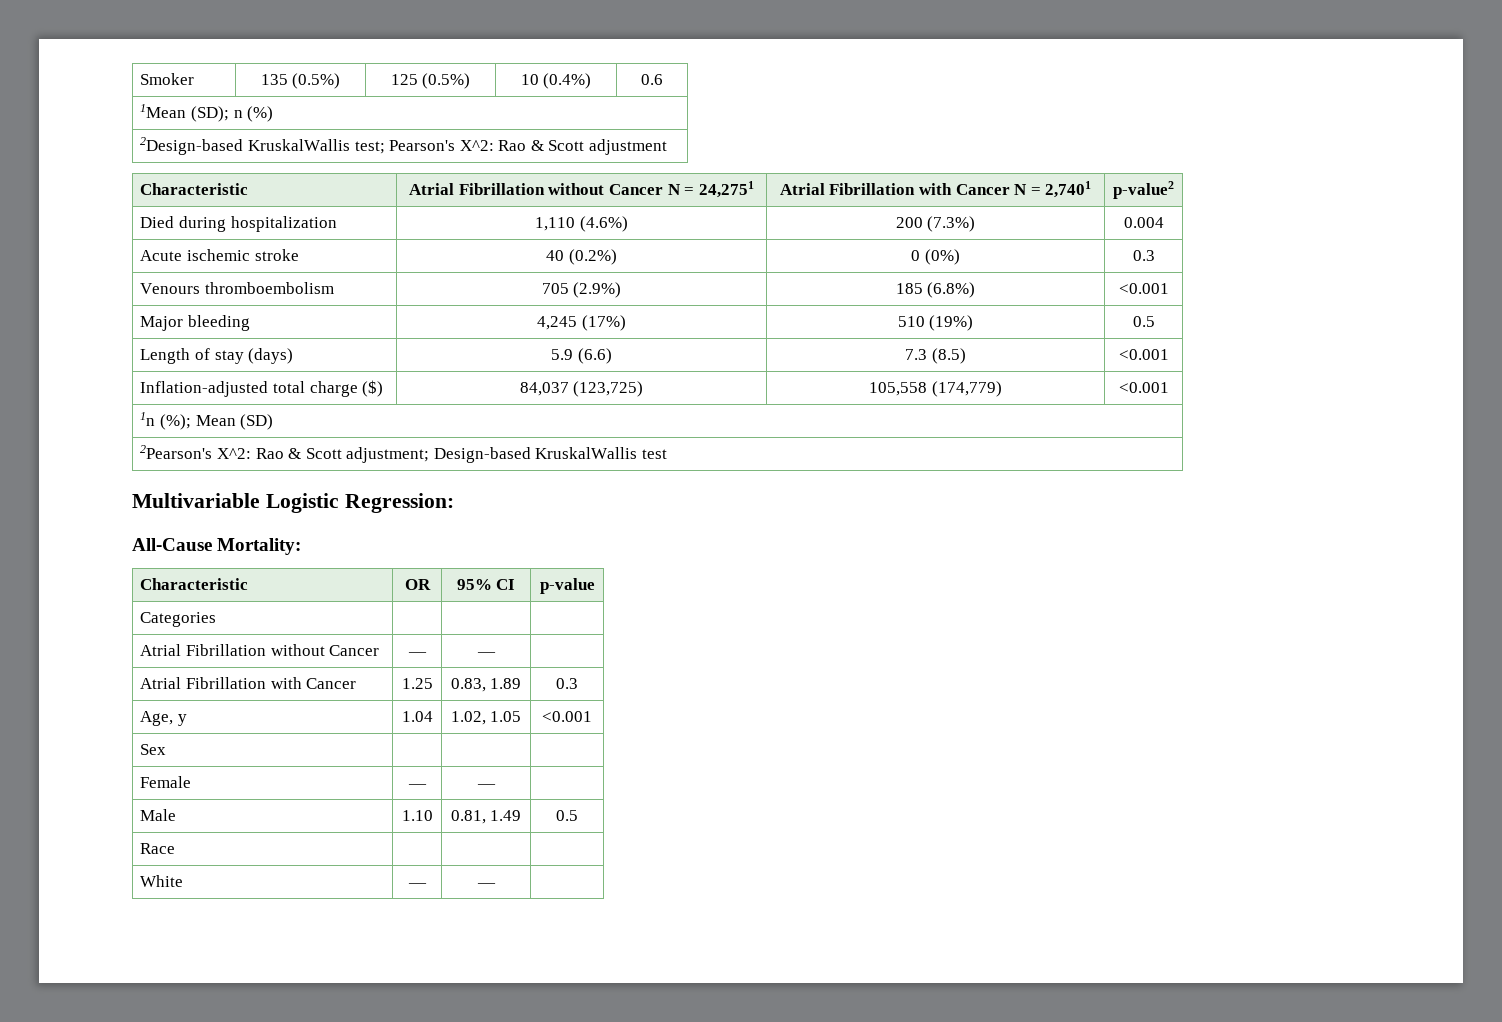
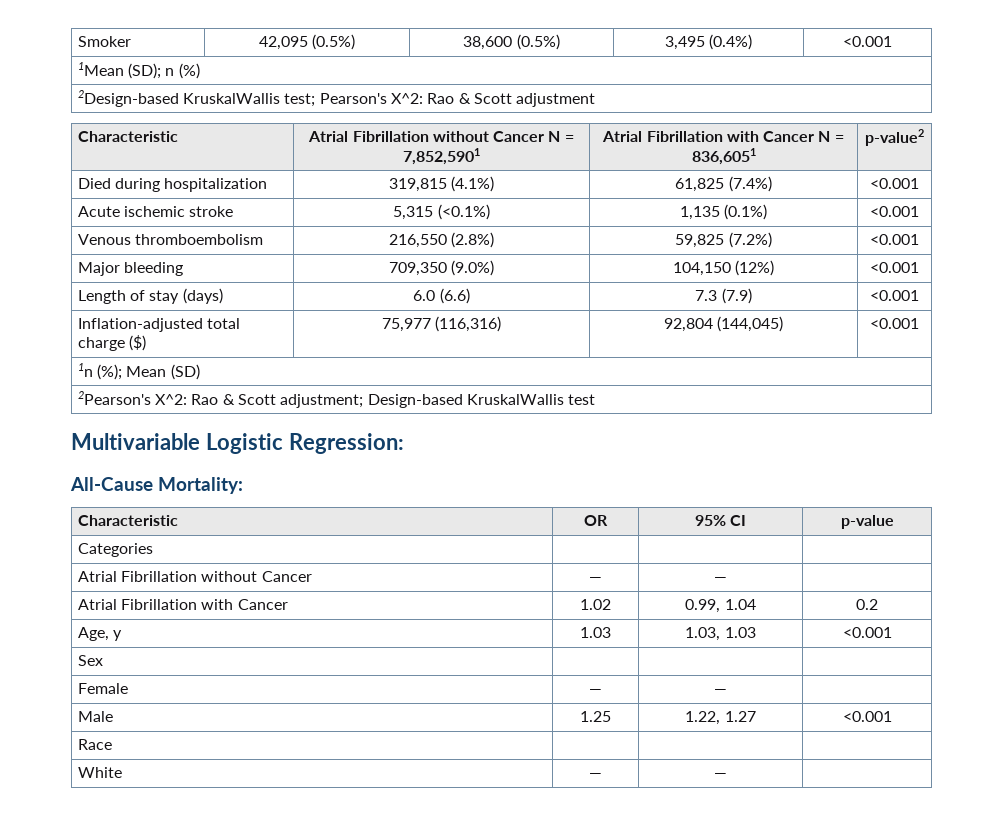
[260,73,341,89] [390,73,471,89] [520,74,539,85] 135 (0.5%) | 125 (0.5%) | 10 -> [258,34,356,50] [463,34,560,50] [664,36,705,50] 42,095 (0.5%) | 38,600 (0.5%) | 3,495
[641,74,663,85] 0.6 -> [843,36,892,47] <0.001
[698,181,754,198] 24,2751 -> [403,148,480,165] 7,852,5901
[1045,181,1092,198] 2,7401 -> [691,148,756,165] 836,6051
[535,216,628,232] [895,216,976,232] [1123,217,1164,228] [140,249,299,261] [546,249,617,265] [911,249,960,265] [1132,250,1155,261] [140,282,334,294] [541,282,622,298] [895,282,976,298] [1118,283,1169,294] [140,315,250,331] [537,315,626,331] [897,315,974,331] [1132,316,1155,327] 1,110 (4.6%) | 200 (7.3%) | 0.004 // Acute ischemic stroke | 40 (0.2%) | 0 (0%) | 0.3 // Venours thromboembolism | 705 (2.9%) | 185 (6.8%) | <0.001 // Major bleeding | 4,245 (17%) | 510 (19%) | 0.5 -> [388,176,495,192] [675,176,772,192] [870,178,919,189] [77,206,234,217] [393,204,490,220] [679,204,768,220] [870,206,919,217] [77,234,263,245] [388,232,495,248] [675,232,772,248] [870,234,919,245] [77,262,183,276] [388,260,495,276] [672,260,775,276] [870,262,919,273] 319,815 (4.1%) | 61,825 (7.4%) | <0.001 // Acute ischemic stroke | 5,315 (<0.1%) | 1,135 (0.1%) | <0.001 // Venous thromboembolism | 216,550 (2.8%) | 59,825 (7.2%) | <0.001 // Major bleeding | 709,350 (9.0%) | 104,150 (12%) | <0.001
[551,349,574,360] 5.9 -> [413,290,436,301] 6.0
[931,348,966,364] (8.5) -> [721,288,752,304] (7.9)
[519,381,644,397] [869,381,1002,397] 84,037 (123,725) | 105,558 (174,779) -> [381,316,502,332] [663,316,784,332] 75,977 (116,316) | 92,804 (144,045)
[401,678,433,689] [450,678,522,692] [556,678,578,689] 1.25 | 0.83, 1.89 | 0.3 -> [580,599,611,610] [685,599,756,613] [856,599,878,610] 1.02 | 0.99, 1.04 | 0.2
[401,711,433,722] [450,711,522,725] 1.04 | 1.02, 1.05 -> [580,627,611,638] [685,627,756,641] 1.03 | 1.03, 1.03
[401,810,433,821] [450,810,522,824] [556,810,578,821] 1.10 | 0.81, 1.49 | 0.5 -> [580,711,611,722] [685,711,756,725] [842,711,892,722] 1.25 | 1.22, 1.27 | <0.001

